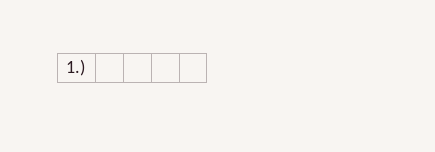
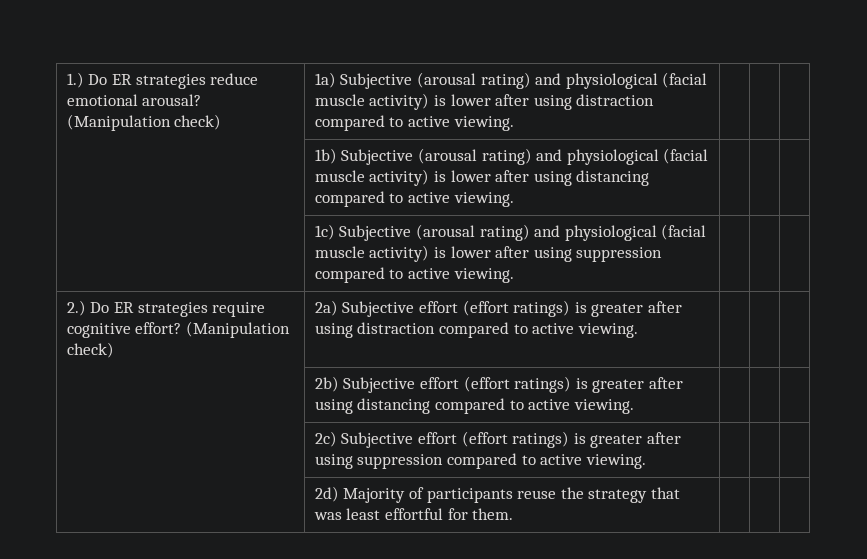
(86, 67) | -> [88,73,259,89] [66,94,202,106] [66,114,222,131] [314,72,708,89] [314,93,655,110] [314,115,514,131] [314,148,709,165] [314,169,650,186] [314,191,514,207] [314,224,707,241] [314,245,663,262] [314,267,514,283] [66,300,266,317] [66,321,291,338] [66,342,114,358] [314,300,682,317] [314,322,638,338] [314,376,683,393] [314,398,634,414] [314,431,681,448] [314,453,646,469] [314,486,680,503] [313,508,514,520] Do ER strategies reduce emotional arousal? (Manipulation check) | 1a) Subjective (arousal rating) and physiological (facial muscle activity) is lower after using distraction compared to active viewing. | | | // | 1b) Subjective (arousal rating) and physiological (facial muscle activity) is lower after using distancing compared to active viewing. | | | // | 1c) Subjective (arousal rating) and physiological (facial muscle activity) is lower after using suppression compared to active viewing. | | | // 2.) Do ER strategies require cognitive effort? (Manipulation check) | 2a) Subjective effort (effort ratings) is greater after using distraction compared to active viewing. | | | // | 2b) Subjective effort (effort ratings) is greater after using distancing compared to active viewing. | | | // | 2c) Subjective effort (effort ratings) is greater after using suppression compared to active viewing. | | | // | 2d) Majority of participants reuse the strategy that was least effortful for them.

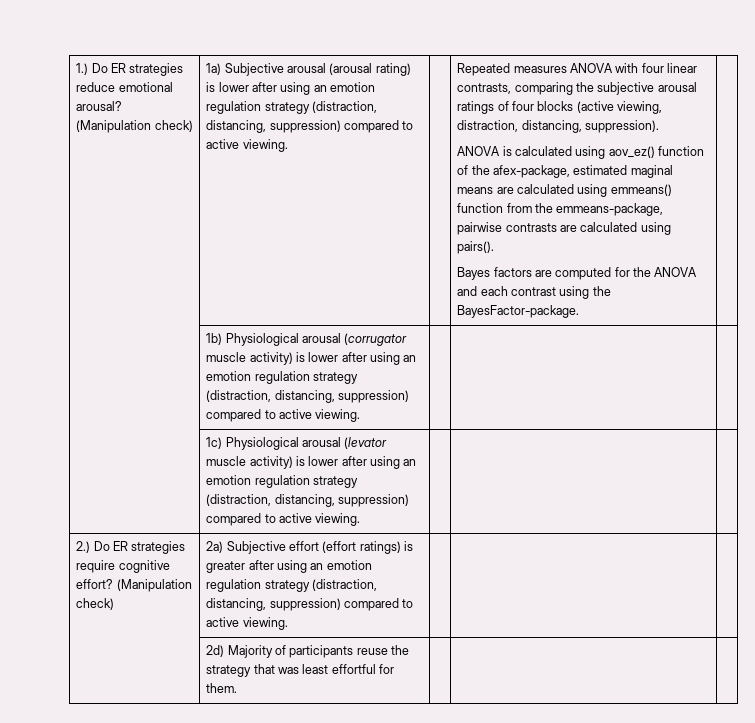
[417,72,708,89] [314,93,655,110] [314,115,514,131] [314,148,709,165] [314,169,650,186] (arousal rating) and physiological (facial muscle activity) is lower after using distraction compared to active viewing. | | | // | 1b) Subjective (arousal rating) and physiological (facial muscle activity) is lower after using distancing -> [286,63,411,76] [206,82,376,95] [206,101,377,114] [206,120,414,133] [206,139,288,152] [457,63,698,76] [457,82,697,95] [457,101,663,114] [457,120,659,133] [457,146,705,159] [457,165,673,178] [457,184,672,197] [457,203,664,216] [457,222,671,235] [457,241,495,254] [457,267,698,280] [457,286,611,299] [457,305,580,318] [206,333,408,346] [206,352,417,365] [206,371,358,384] [206,390,409,403] arousal (arousal rating) is lower after using an emotion regulation strategy (distraction, distancing, suppression) compared to active viewing. | | Repeated measures ANOVA with four linear contrasts, comparing the subjective arousal ratings of four blocks (active viewing, distraction, distancing, suppression). // ANOVA is calculated using aov_ez() function of the afex-package, estimated maginal means are calculated using emmeans() function from the emmeans-package, pairwise contrasts are calculated using pairs(). // Bayes factors are computed for the ANOVA and each contrast using the BayesFactor-package. | // | 1b) Physiological arousal (corrugator muscle activity) is lower after using an emotion regulation strategy (distraction, distancing, suppression)
[339,224,707,241] [314,245,663,262] Subjective (arousal rating) and physiological (facial muscle activity) is lower after using suppression -> [225,437,388,450] [206,456,417,469] [206,475,358,488] [206,494,409,507] Physiological arousal (levator muscle activity) is lower after using an emotion regulation strategy (distraction, distancing, suppression)
[357,322,638,338] [314,376,683,393] [314,398,634,414] [314,431,681,448] [314,454,444,469] distraction compared to active viewing. | | | // | 2b) Subjective effort (effort ratings) is greater after using distancing compared to active viewing. | | | // | 2c) Subjective effort (effort ratings) is greater after using suppression -> [310,560,372,570] [206,579,377,592] [206,598,341,611] an emotion regulation strategy (distraction, distancing, suppression)

